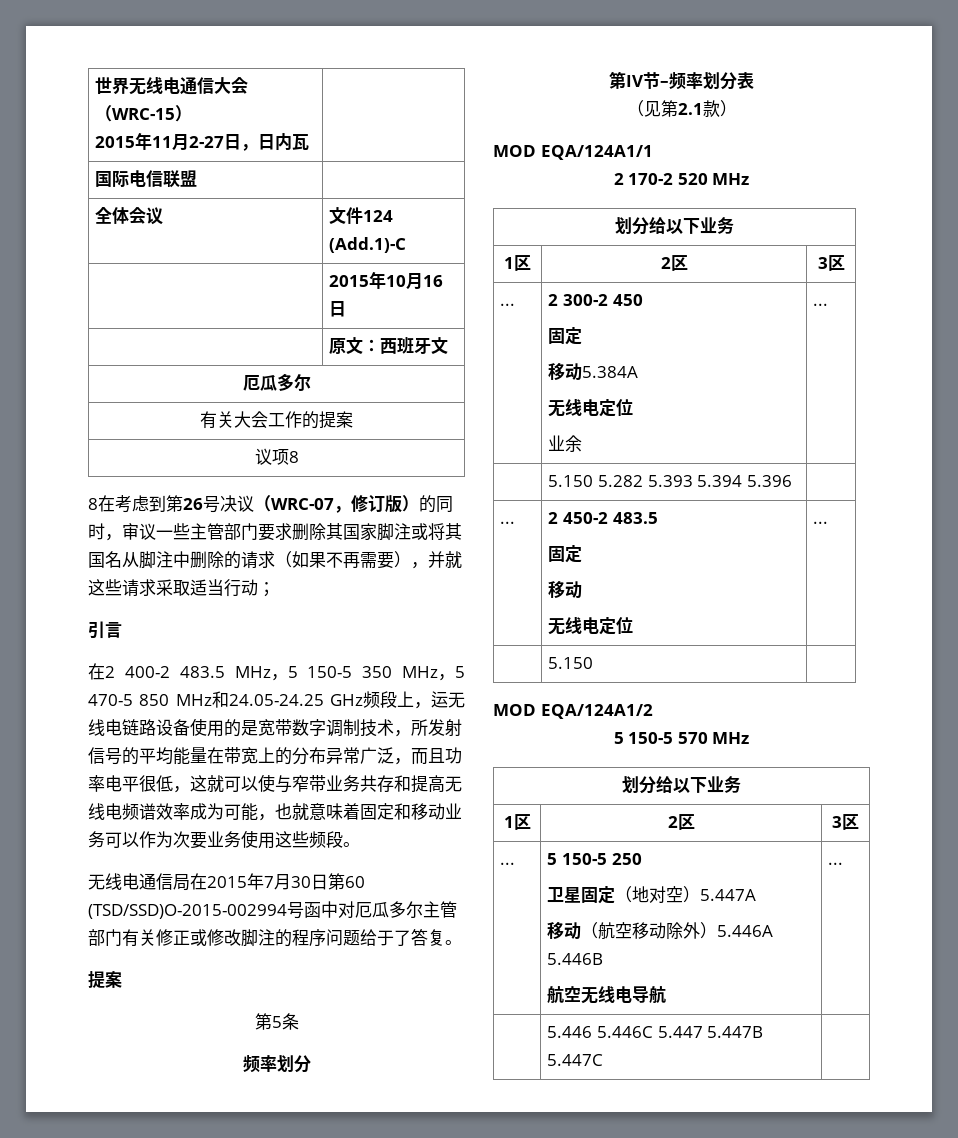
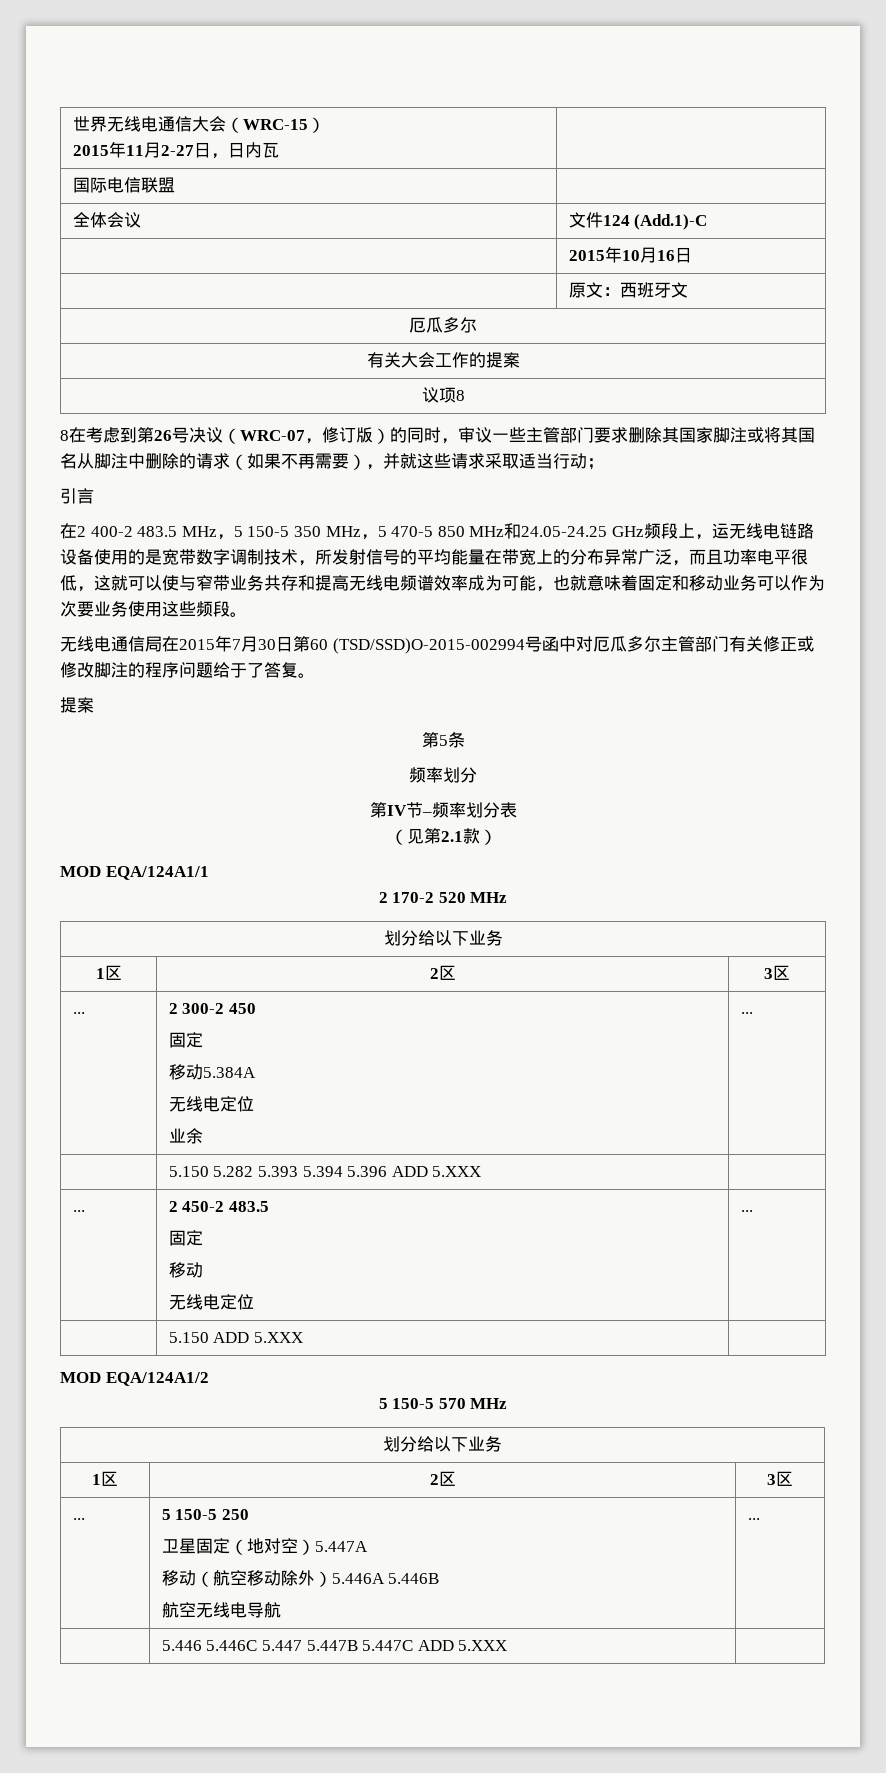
(792, 481) none -> [391,1166,482,1177] ADD 5.XXX
(594, 663) none -> [213,1332,303,1343] ADD 5.XXX
(604, 1060) none -> [417,1640,508,1651] ADD 5.XXX

